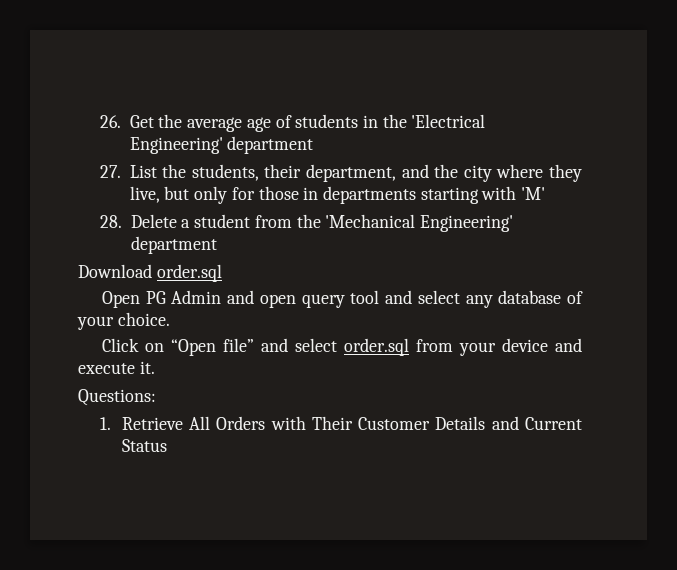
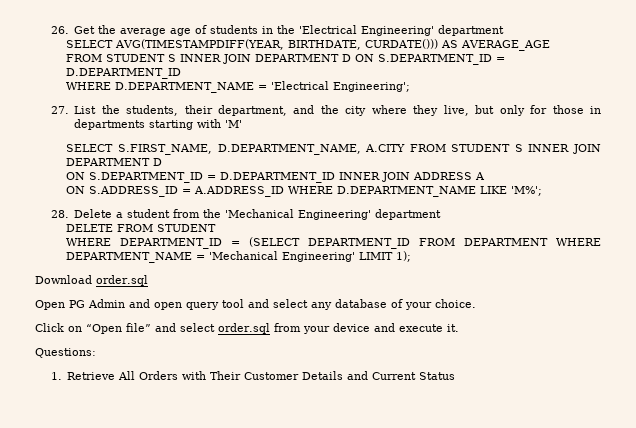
(314, 145) none -> [66,39,551,51] [66,54,506,65] [66,68,182,79] [66,81,411,93] // SELECT AVG(TIMESTAMPDIFF(YEAR, BIRTHDATE, CURDATE())) AS AVERAGE_AGE // FROM STUDENT S INNER JOIN DEPARTMENT D ON S.DEPARTMENT_ID = D.DEPARTMENT_ID // WHERE D.DEPARTMENT_NAME = 'Electrical Engineering';
(546, 193) none -> [66,144,601,155] [66,158,163,166] [66,172,486,183] [66,186,543,197] // SELECT S.FIRST_NAME, D.DEPARTMENT_NAME, A.CITY FROM STUDENT S INNER JOIN DEPARTMENT D // ON S.DEPARTMENT_ID = D.DEPARTMENT_ID INNER JOIN ADDRESS A // ON S.ADDRESS_ID = A.ADDRESS_ID WHERE D.DEPARTMENT_NAME LIKE 'M%';
(217, 245) none -> [66,224,217,232] [66,237,601,249] [66,251,412,263] // DELETE FROM STUDENT // WHERE DEPARTMENT_ID = (SELECT DEPARTMENT_ID FROM DEPARTMENT WHERE DEPARTMENT_NAME = 'Mechanical Engineering' LIMIT 1);

